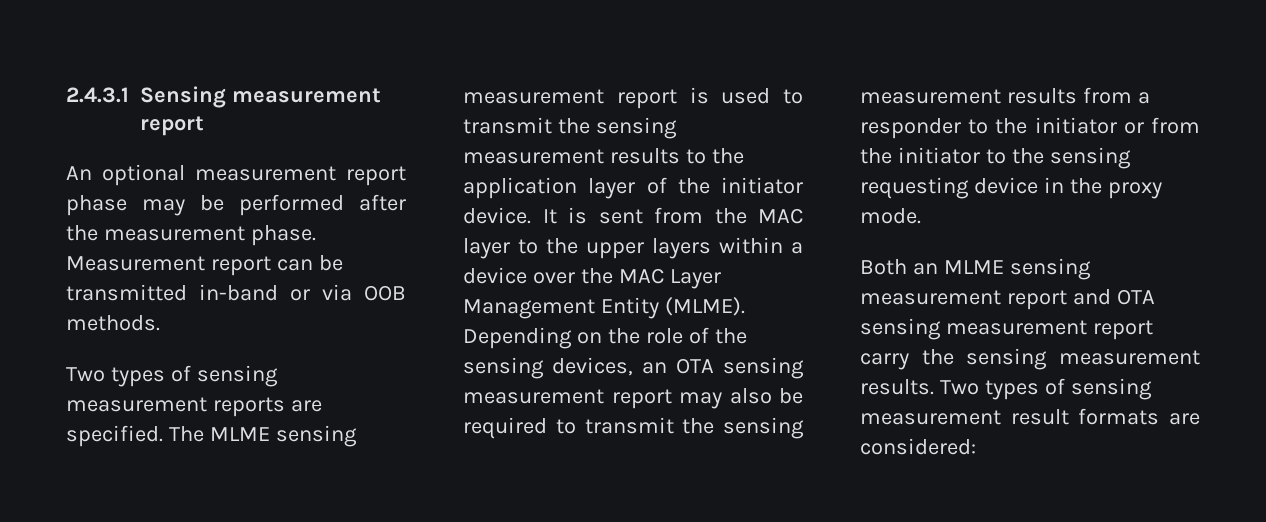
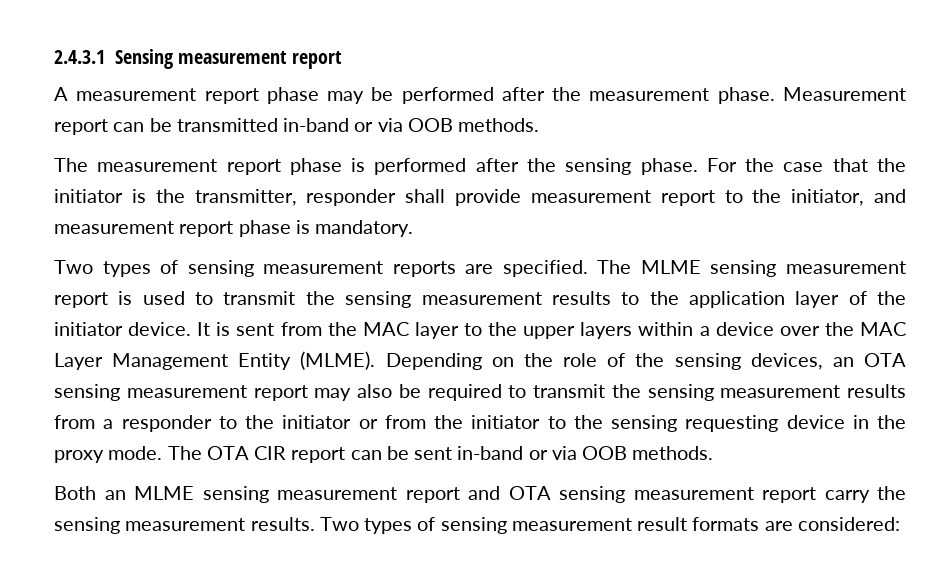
[66,164,185,186] An optional -> [54,87,68,101] A
(160, 323) none -> [54,158,907,175] [54,189,907,206] [54,220,414,237] // The measurement report phase is performed after the sensing phase. For the case that the initiator is the transmitter, responder shall provide measurement report to the initiator, and measurement report phase is mandatory.
(921, 216) none -> [167,446,714,463] The OTA CIR report can be sent in-band or via OOB methods.

